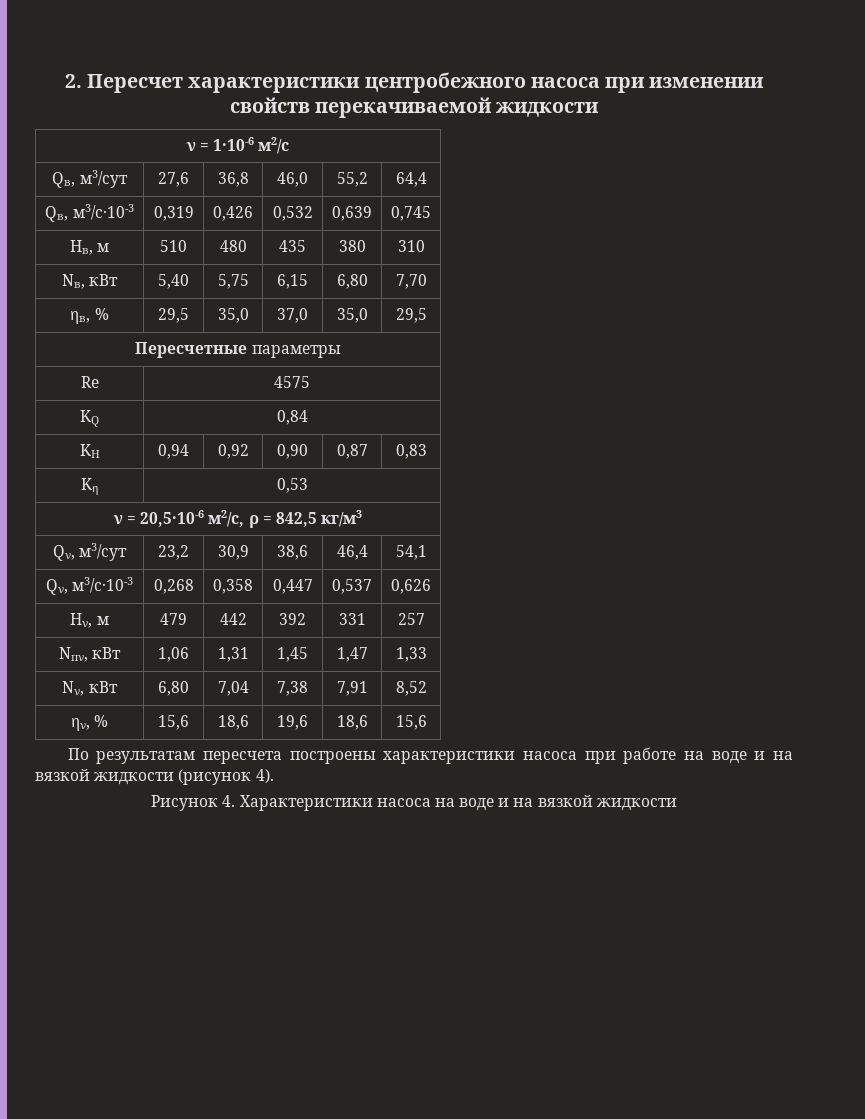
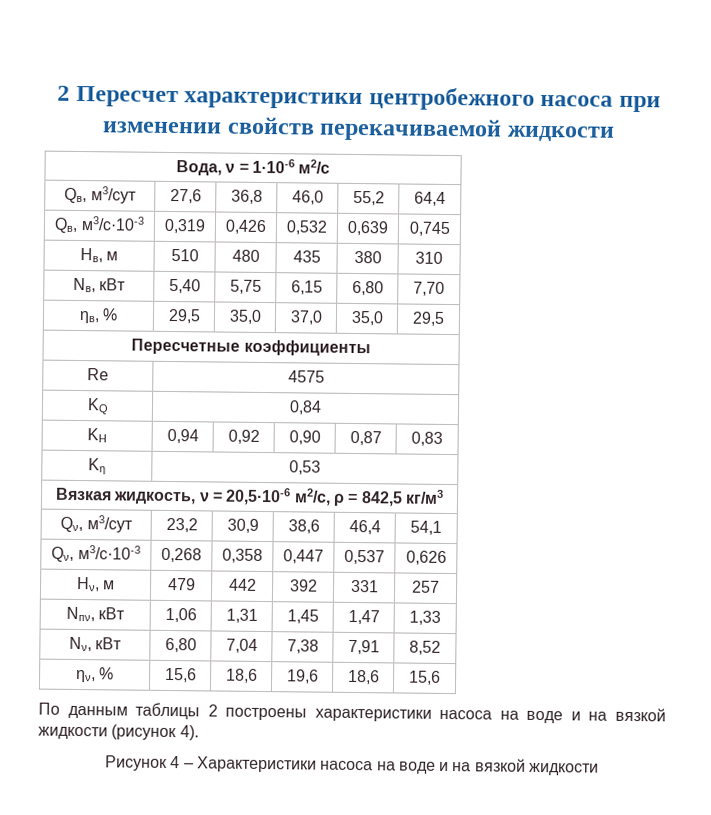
[64,74,82,88] 2. -> [57,85,71,101] 2
(600, 109) none -> [175,160,222,176] Вода,
[251,345,341,358] параметры -> [243,339,371,357] коэффициенты
(308, 485) none -> [55,487,197,505] Вязкая жидкость,
[96,751,282,764] результатам пересчета -> [67,702,218,720] данным таблицы 2
[584,747,677,764] при работе -> (493, 714) none
[222,795,236,807] 4. -> [170,756,194,769] 4 –

